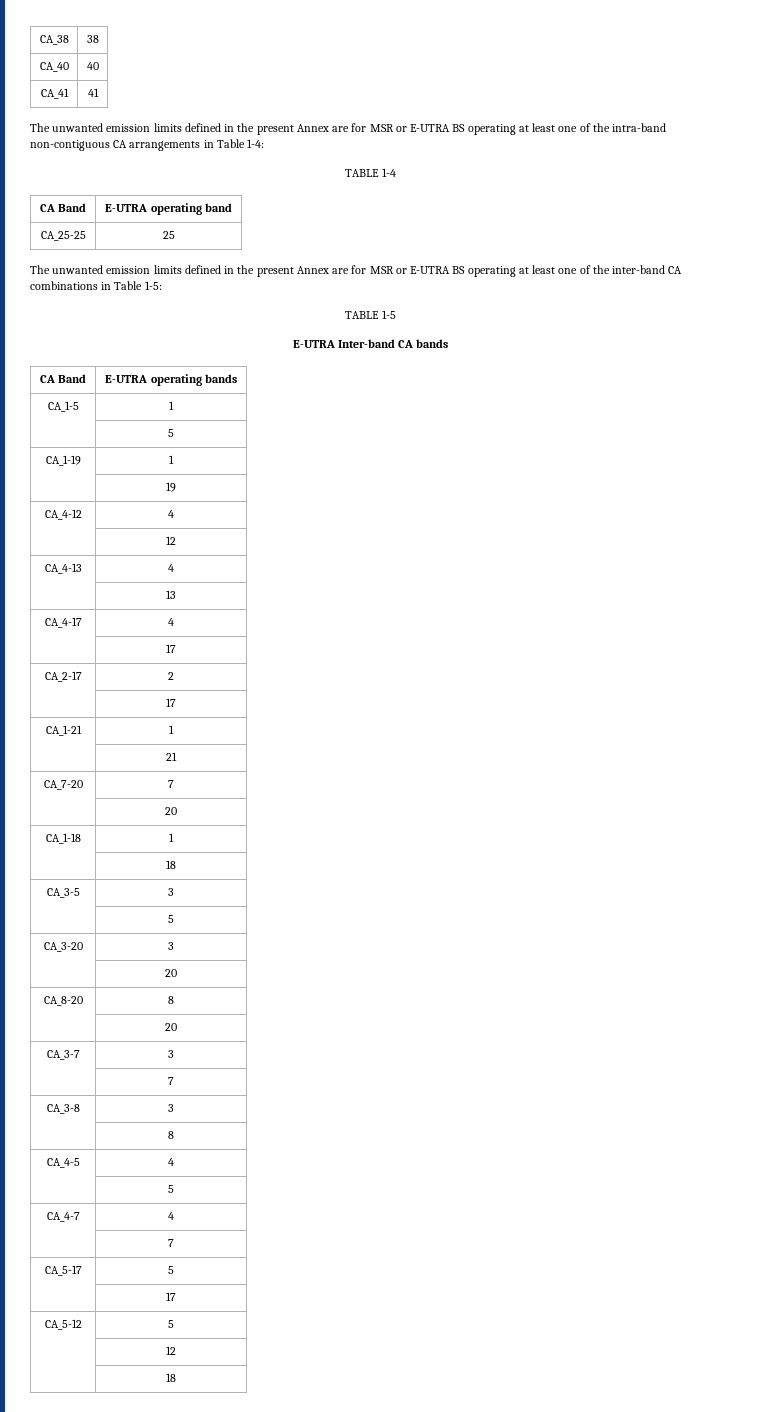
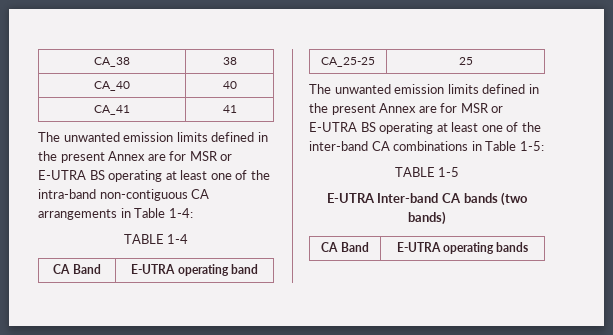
(449, 343) none -> [501,192,529,206] [408,211,446,225] (two bands)
[47,401,79,412] [169,401,174,410] [168,429,174,437] [45,455,81,466] [169,455,174,464] [166,482,176,492] [44,509,82,520] [168,510,174,518] [166,536,176,545] [44,563,82,574] [168,564,174,572] [166,590,176,599] [44,617,82,628] [168,618,174,626] [166,644,176,653] [44,671,82,682] [168,672,174,680] [166,698,176,707] [45,725,82,736] [169,725,174,734] [166,752,177,761] [43,780,83,790] [168,780,174,788] [165,807,177,815] [45,833,81,844] [169,833,174,842] [166,860,176,869] [46,888,80,898] [168,888,174,896] [168,915,174,923] [43,942,83,952] [168,942,174,950] [165,969,177,977] [43,996,83,1006] [168,996,174,1004] [165,1023,177,1031] [46,1050,80,1060] [168,1050,174,1058] [168,1077,174,1085] [46,1104,80,1114] [168,1104,174,1112] [168,1131,174,1139] [46,1158,80,1168] [168,1158,174,1166] [168,1185,174,1193] [46,1212,80,1222] [168,1212,174,1220] [168,1239,174,1247] [44,1265,82,1276] [168,1266,174,1274] [166,1292,176,1301] [44,1319,82,1330] [168,1320,174,1328] [166,1346,176,1355] [166,1373,176,1382] // CA_1-5 | 1 // | 5 // CA_1-19 | 1 // | 19 // CA_4-12 | 4 // | 12 // CA_4-13 | 4 // | 13 // CA_4-17 | 4 // | 17 // CA_2-17 | 2 // | 17 // CA_1-21 | 1 // | 21 // CA_7-20 | 7 // | 20 // CA_1-18 | 1 // | 18 // CA_3-5 | 3 // | 5 // CA_3-20 | 3 // | 20 // CA_8-20 | 8 // | 20 // CA_3-7 | 3 // | 7 // CA_3-8 | 3 // | 8 // CA_4-5 | 4 // | 5 // CA_4-7 | 4 // | 7 // CA_5-17 | 5 // | 17 // CA_5-12 | 5 // | 12 // | 18 -> (529, 247) none

